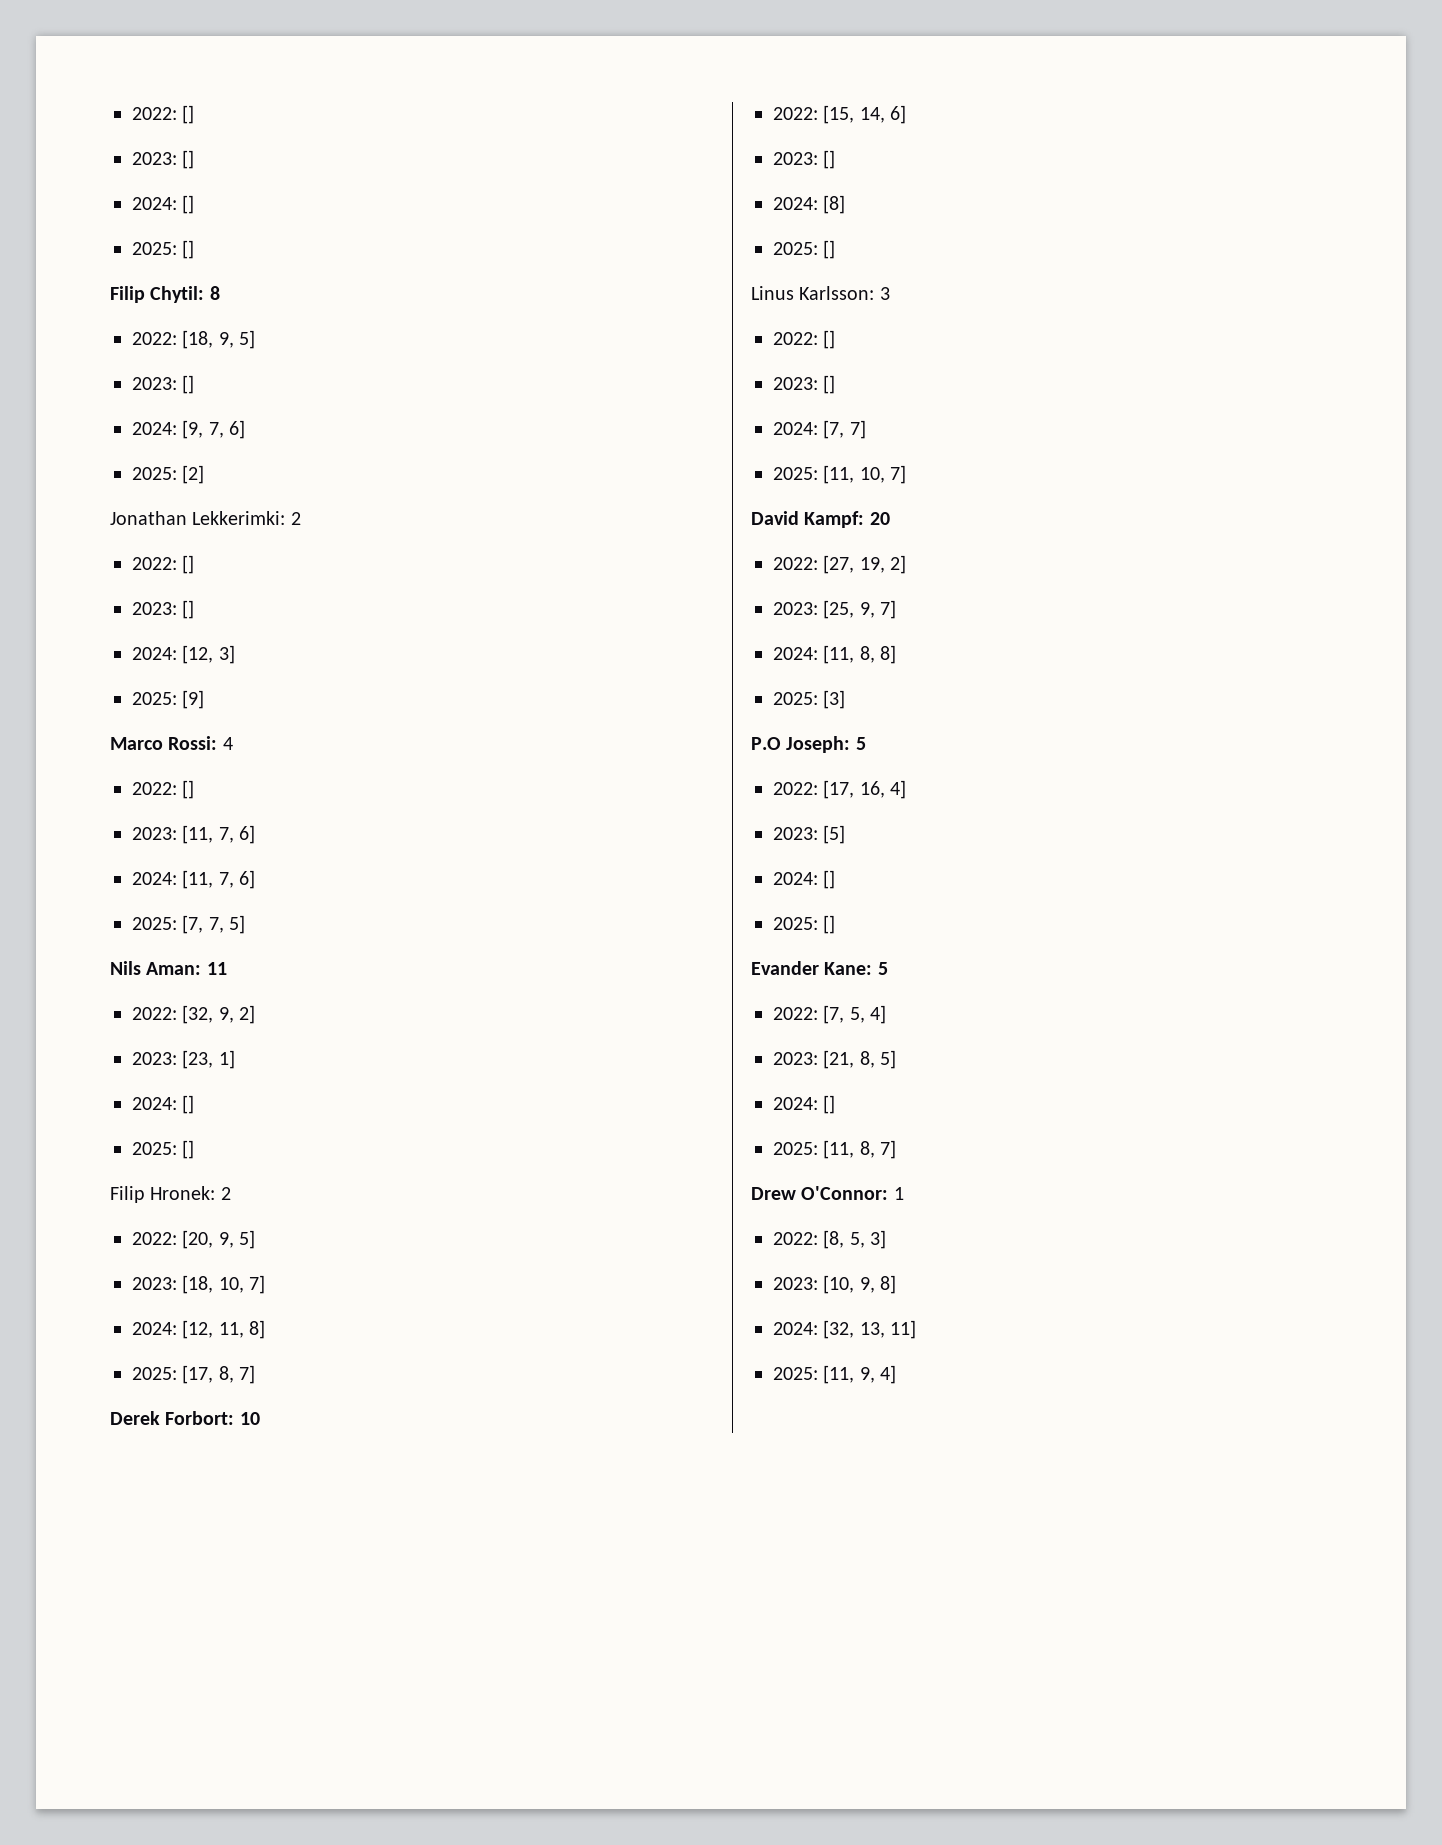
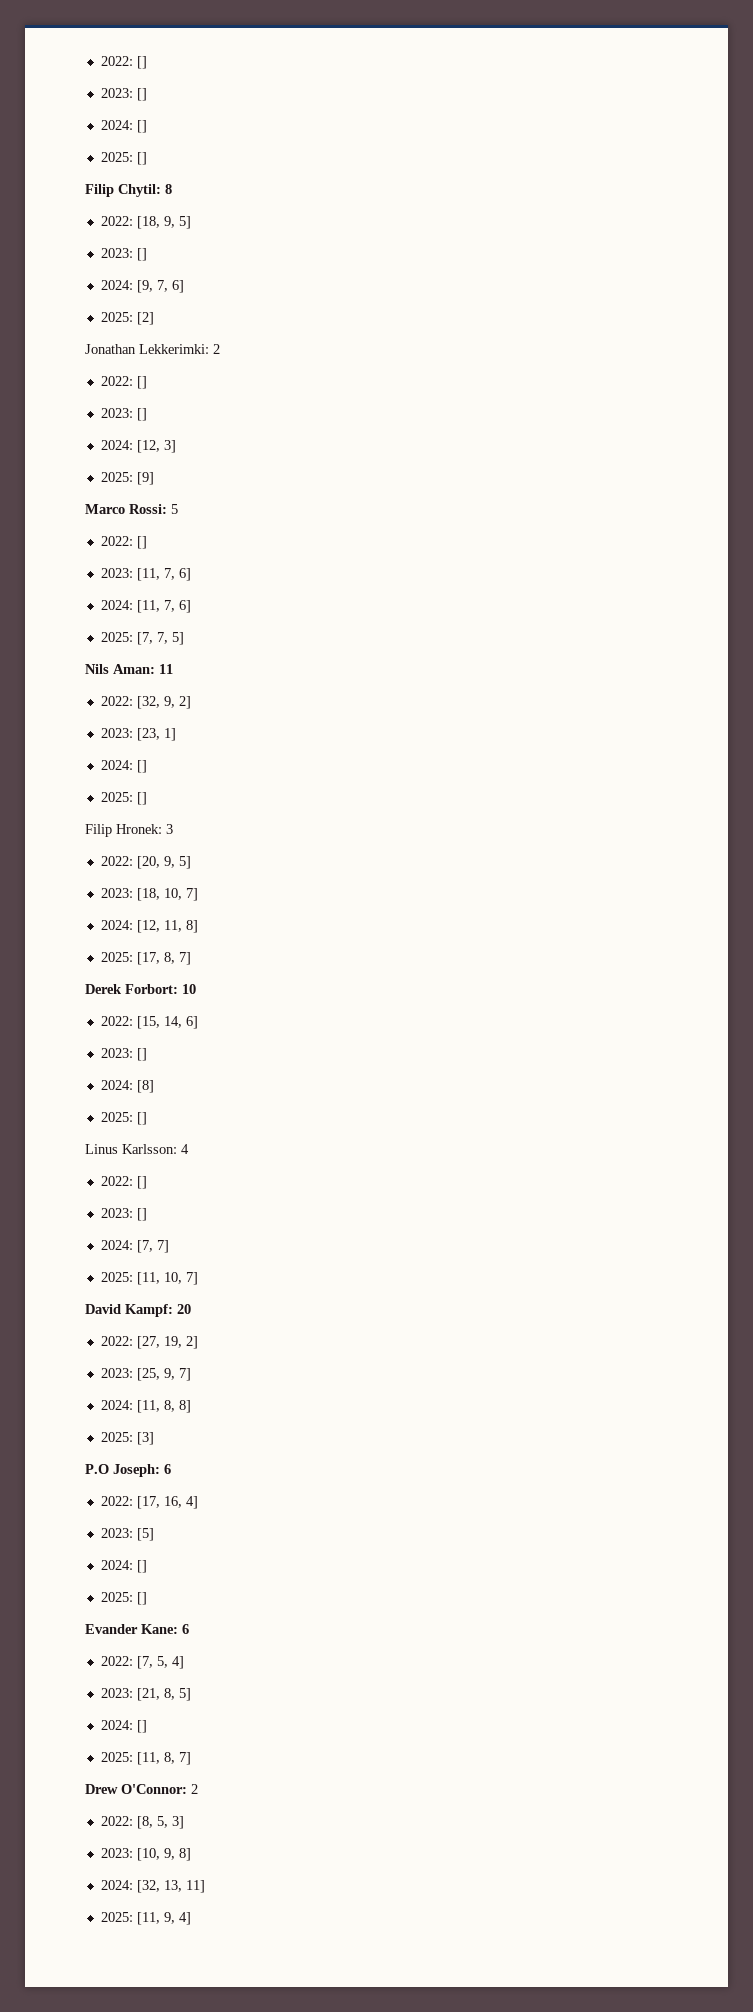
[222,737,233,750] 4 -> [171,504,178,514] 5
[220,1187,231,1200] 2 -> [166,824,173,834] 3
[879,287,890,300] 3 -> [181,1144,189,1154] 4
[855,737,866,750] 5 -> [164,1464,171,1474] 6
[877,962,888,975] 5 -> [182,1624,189,1634] 6
[893,1187,904,1200] 1 -> [191,1784,198,1794] 2

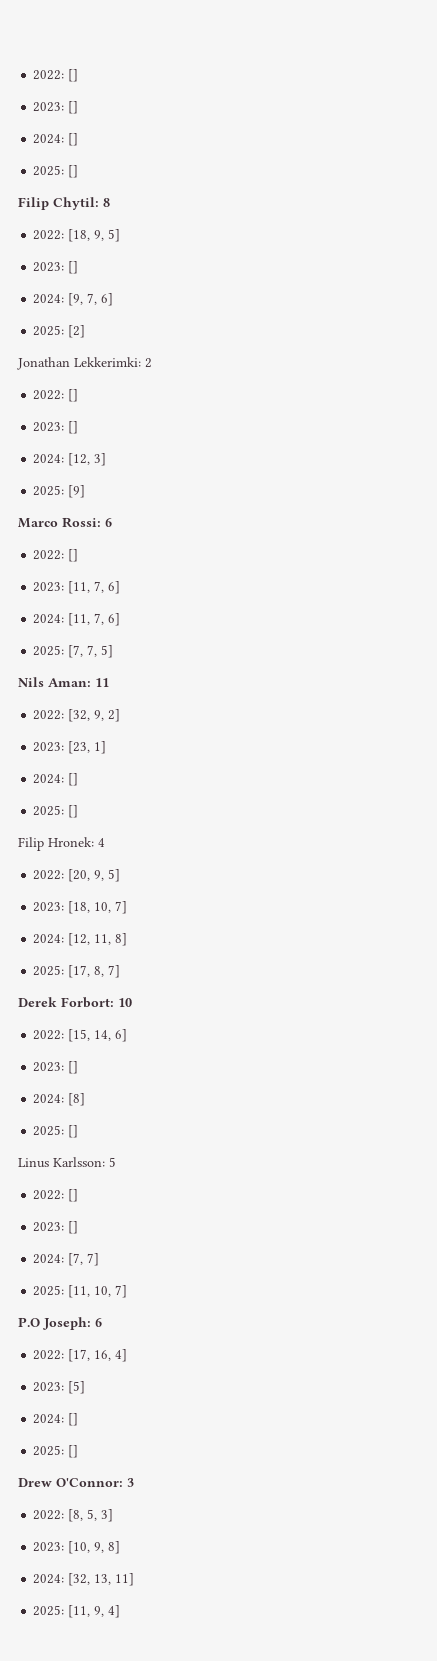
[171,504,178,514] 5 -> [105,518,112,527] 6
[166,824,173,834] 3 -> [98,838,105,847] 4
[181,1144,189,1154] 4 -> [109,1157,116,1167] 5
[85,1304,191,1317] [100,1336,198,1349] [100,1368,191,1381] [100,1400,191,1413] [100,1432,154,1445] // David Kampf: 20 // 2022: [27, 19, 2] // 2023: [25, 9, 7] // 2024: [11, 8, 8] // 2025: [3] -> (128, 1291) none
[85,1624,189,1634] [100,1656,184,1669] [100,1688,191,1701] [100,1720,147,1733] [100,1752,191,1765] // Evander Kane: 6 // 2022: [7, 5, 4] // 2023: [21, 8, 5] // 2024: [] // 2025: [11, 8, 7] -> (79, 1451) none
[191,1784,198,1794] 2 -> [127,1478,134,1487] 3

